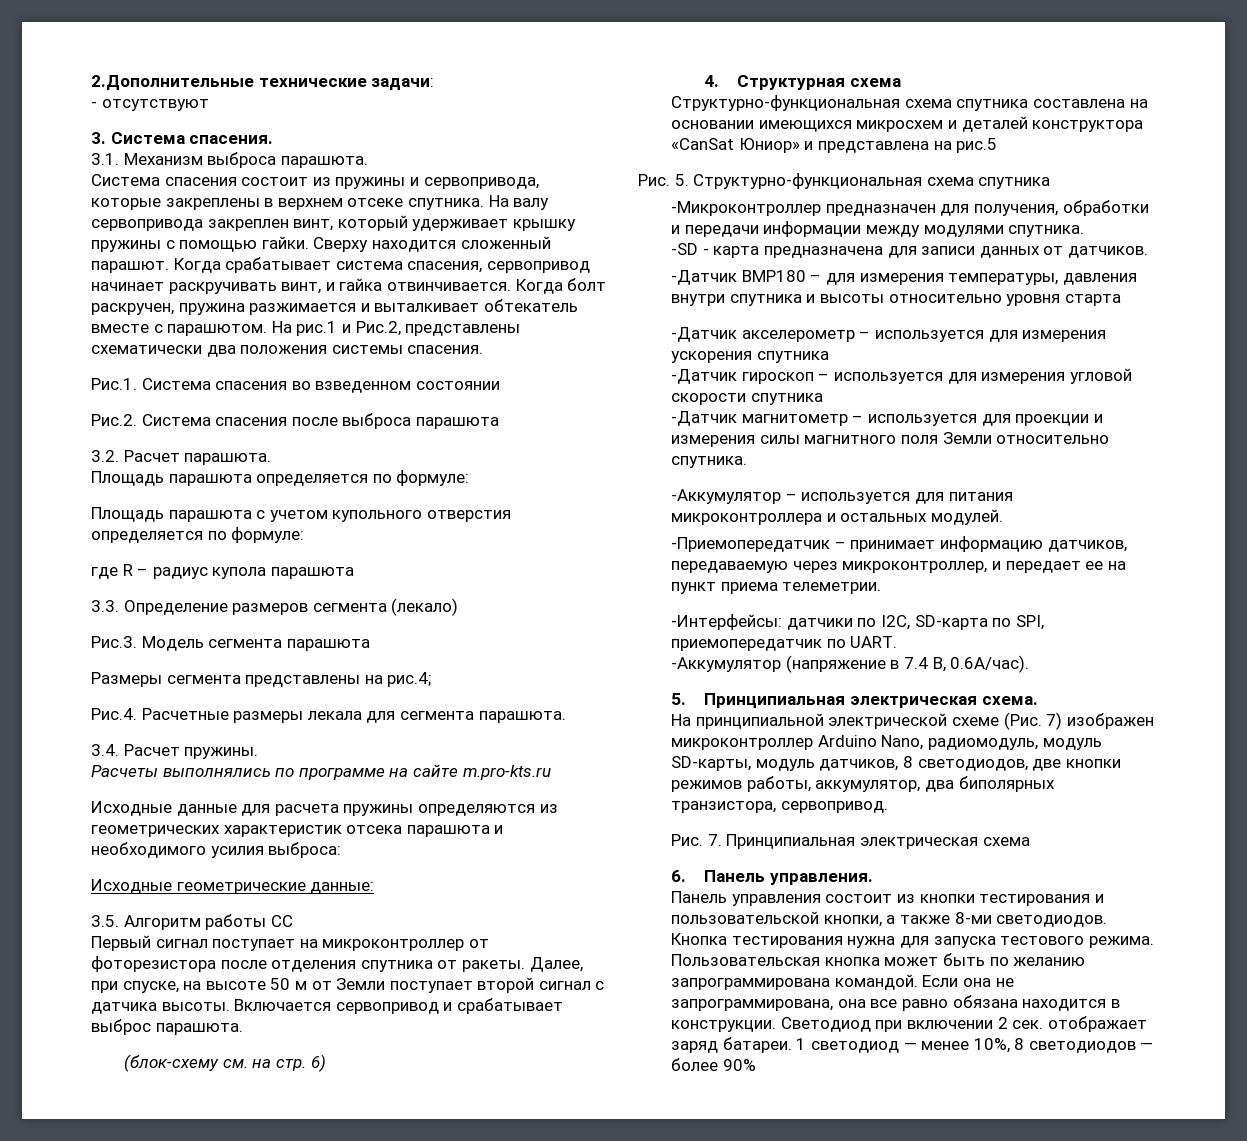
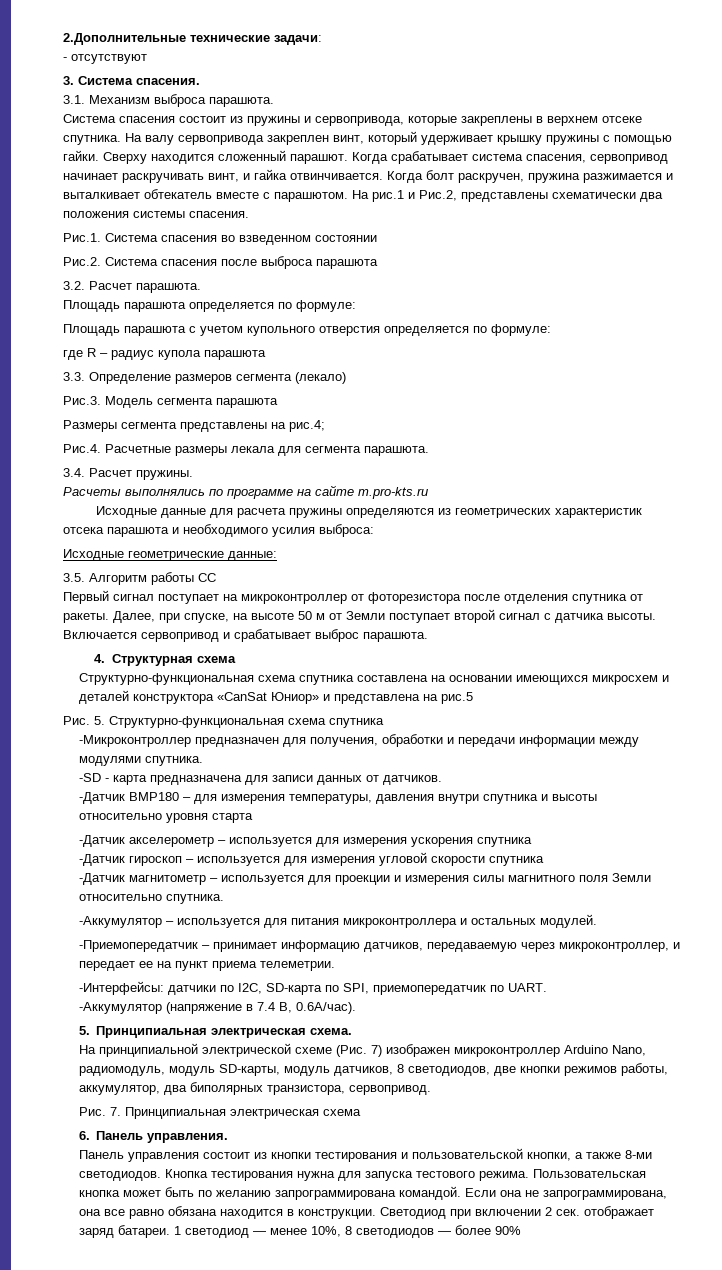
[124,1054,326,1072] // (блок-схему см. на стр. 6) -> (428, 637) none

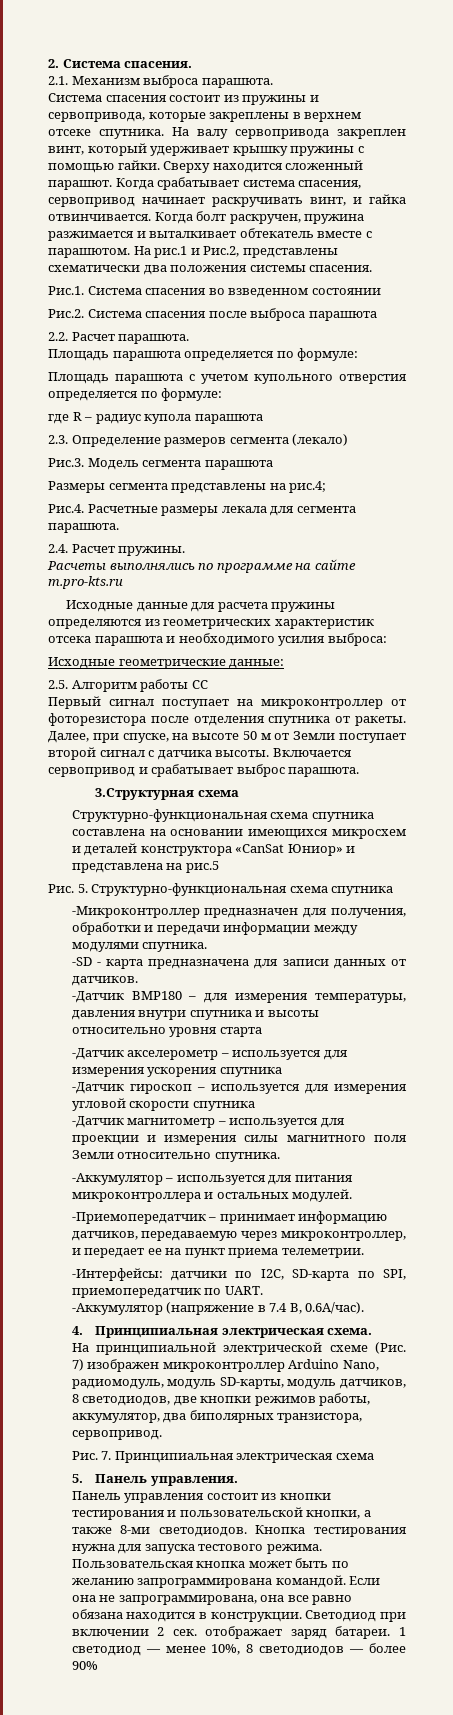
[63,33,322,45] [63,54,147,64] [63,76,74,85] 2.Дополнительные технические задачи: // - отсутствуют // 3. -> [48,59,59,68] 2.
[63,95,85,104] 3.1. -> [48,76,68,85] 2.1.
[63,281,85,290] 3.2. -> [48,332,68,341] 2.2.
[63,372,85,381] 3.3. -> [48,435,68,444] 2.3.
[63,468,85,477] 3.4. -> [48,544,68,553] 2.4.
[63,573,85,582] 3.5. -> [48,680,68,689] 2.5.
[94,654,193,666] 4. Структурная -> [95,788,195,800] 3.Структурная
[78,1026,90,1035] 5. -> [71,1326,83,1335] 4.
[78,1131,90,1140] 6. -> [71,1474,83,1483] 5.

